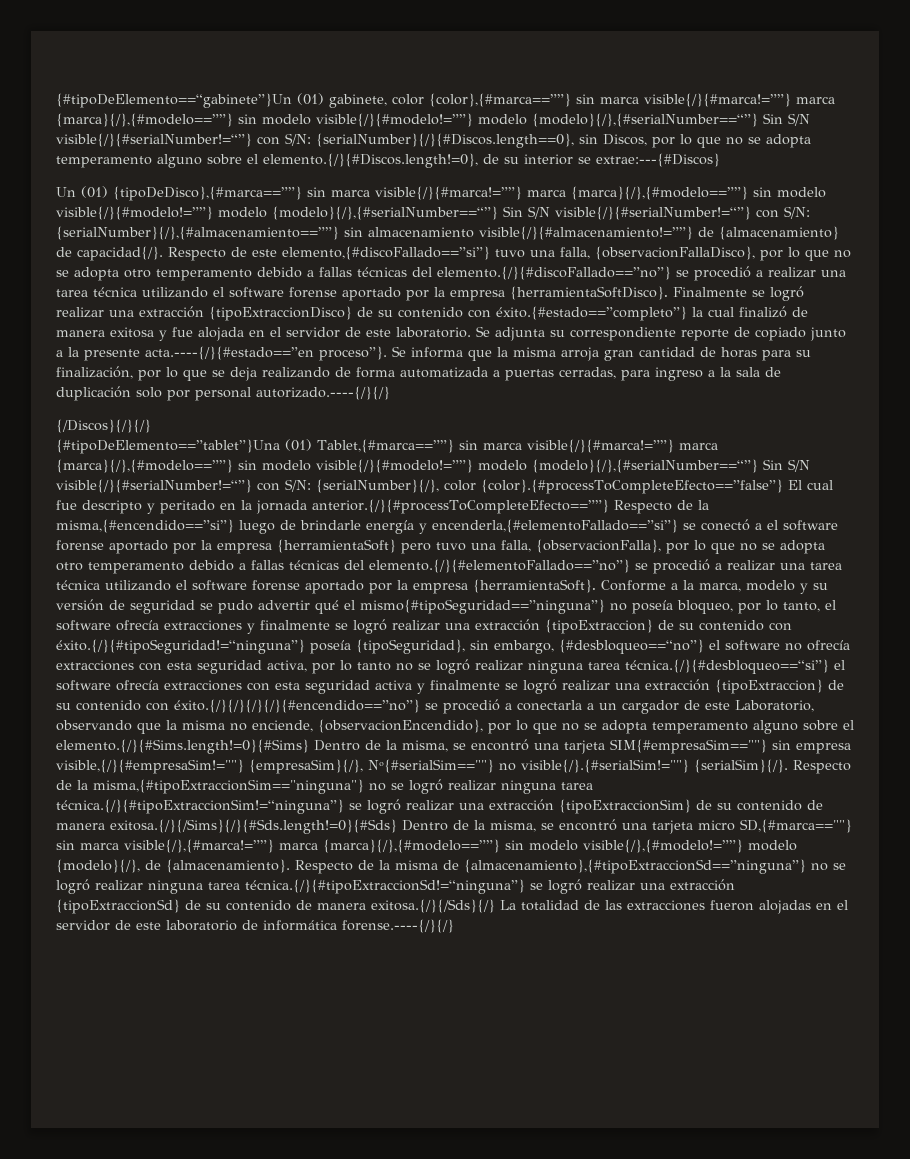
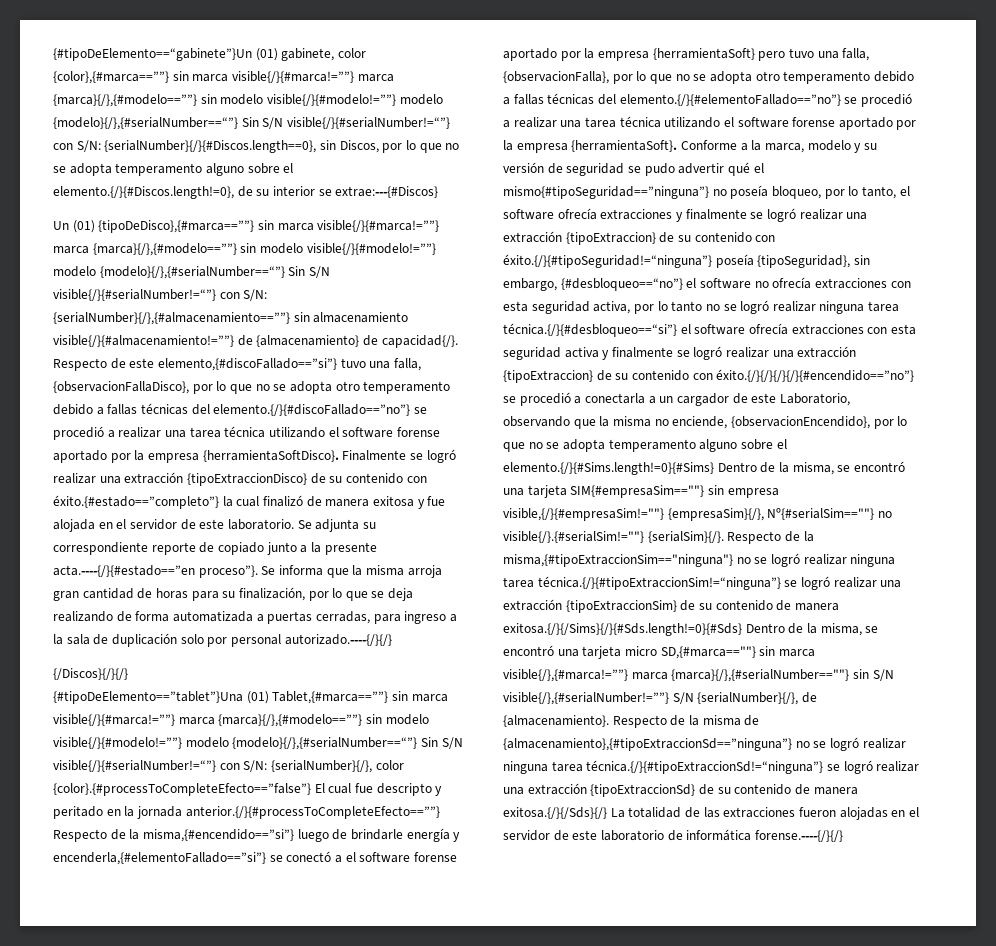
[323,839,797,853] [56,859,140,873] {marca}{/},{#modelo==””} sin modelo visible{/},{#modelo!=””} modelo {modelo}{/}, -> [671,669,894,682] [503,692,799,705] {marca}{/},{#serialNumber==""} sin S/N visible{/},{#serialNumber!=””} S/N {serialNumber}{/},

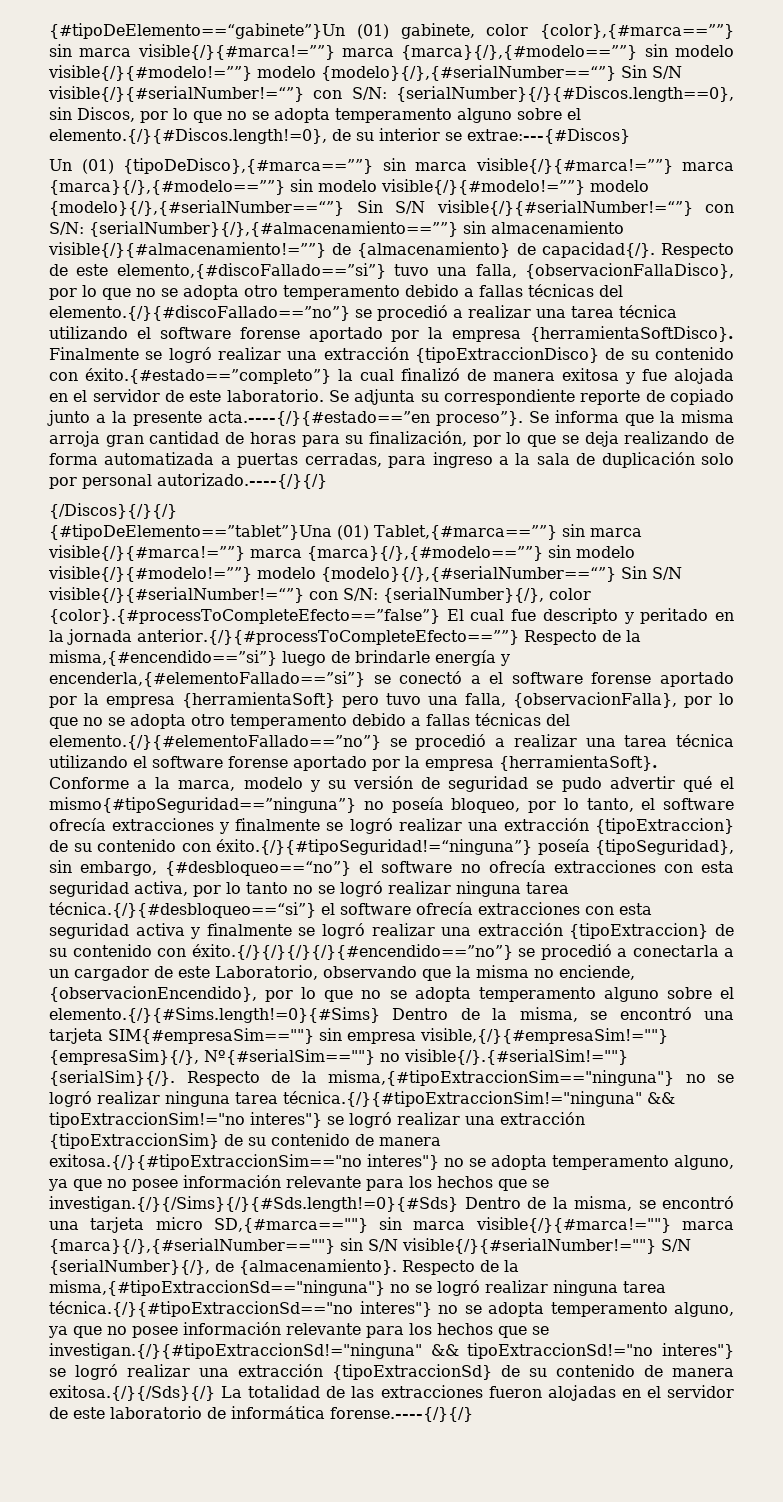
[537,576,781,590] técnica.{/}{#tipoExtraccionSim!=“ninguna”} -> [283,1091,675,1107] [49,1112,322,1128] técnica.{/}{#tipoExtraccionSim!="ninguna" && tipoExtraccionSim!="no interes"}
[503,623,742,636] exitosa.{/}{/Sims}{/}{#Sds.length!=0}{#Sds} -> [49,1154,734,1170] [48,1175,549,1191] [49,1196,458,1212] exitosa.{/}{#tipoExtraccionSim=="no interes"} no se adopta temperamento alguno, ya que no posee información relevante para los hechos que se investigan.{/}{/Sims}{/}{#Sds.length!=0}{#Sds}
[503,669,628,682] visible{/},{#marca!=””} -> [475,1217,671,1233] visible{/}{#marca!=""}
[503,692,669,705] visible{/},{#serialNumber!=””} -> [402,1238,656,1254] visible{/}{#serialNumber!=""}
[702,715,760,726] [503,737,906,751] [503,760,824,774] misma de {almacenamiento},{#tipoExtraccionSd==”ninguna”} no se logró realizar ninguna tarea técnica.{/}{#tipoExtraccionSd!=“ninguna”} -> [49,1280,666,1296] [49,1301,734,1317] [48,1322,549,1338] [49,1343,734,1359] misma,{#tipoExtraccionSd=="ninguna"} no se logró realizar ninguna tarea técnica.{/}{#tipoExtraccionSd=="no interes"} no se adopta temperamento alguno, ya que no posee información relevante para los hechos que se investigan.{/}{#tipoExtraccionSd!="ninguna" && tipoExtraccionSd!="no interes"}

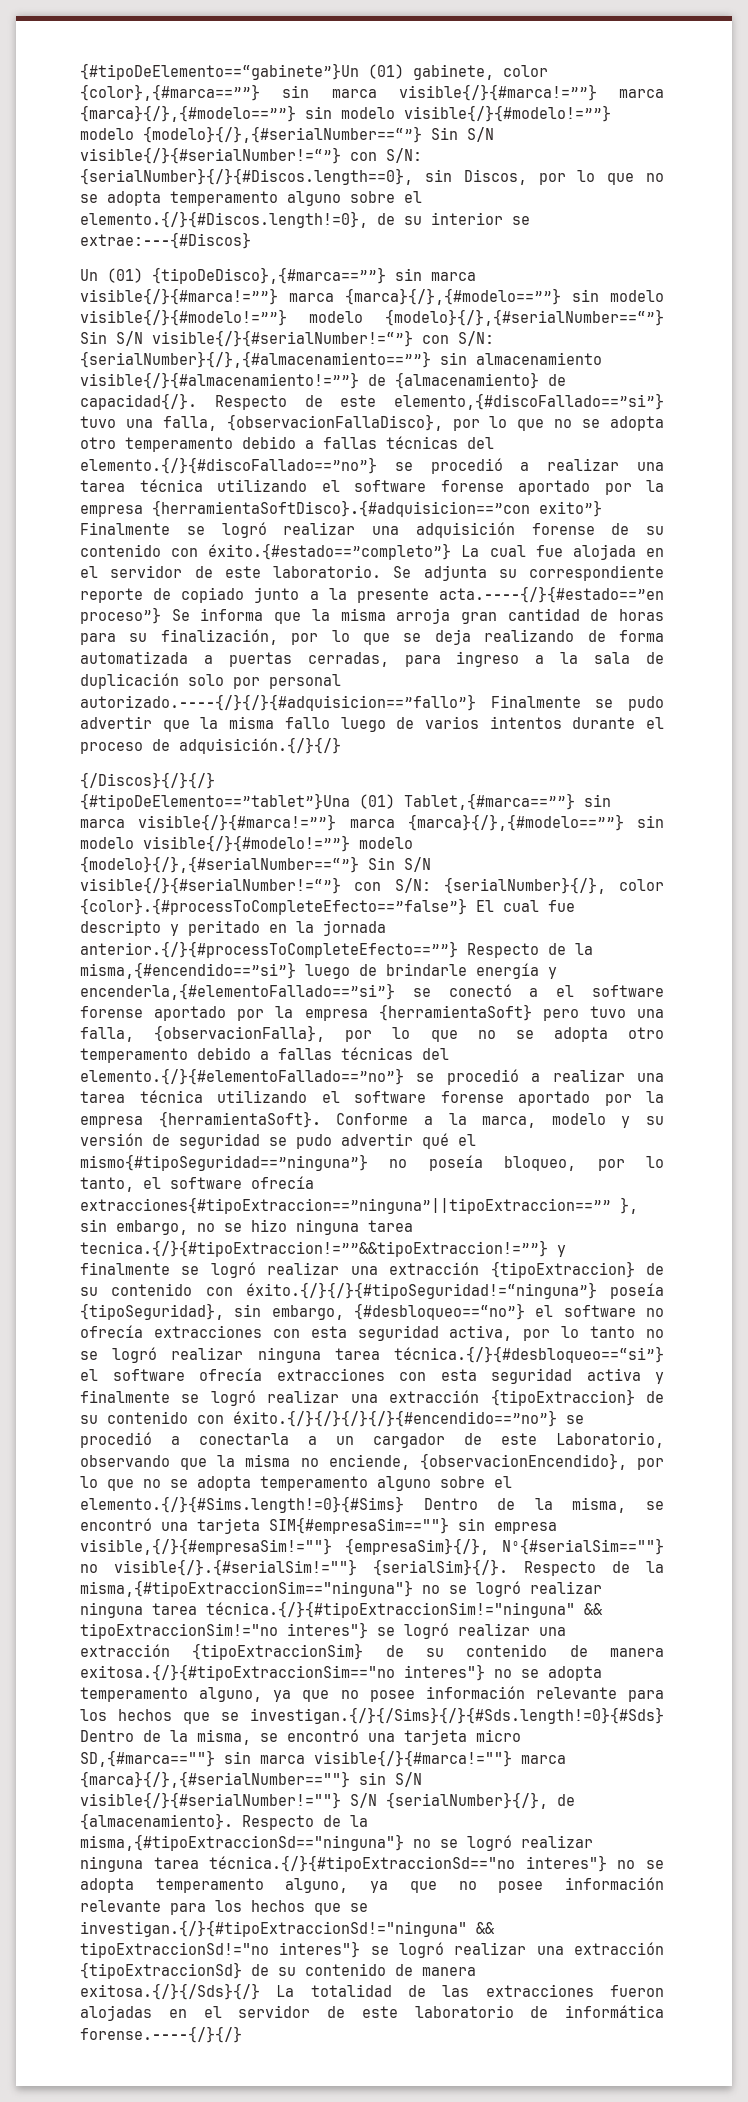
[530,326,734,342] {herramientaSoftDisco}. -> [152,500,602,517] {herramientaSoftDisco}.{#adquisicion==”con exito”}
[323,347,599,363] extracción {tipoExtraccionDisco} -> [415,522,595,538] adquisición forense
[338,368,635,384] la cual finalizó de manera exitosa y -> [461,545,526,557] La cual
[436,411,523,426] proceso”}. -> [80,607,161,624] proceso”}
[157,473,327,489] autorizado.----{/}{/} -> [80,694,664,711] [80,716,664,732] [80,737,341,754] autorizado.----{/}{/}{#adquisicion==”fallo”} Finalmente se pudo advertir que la misma fallo luego de varios intentos durante el proceso de adquisición.{/}{/}
[112,818,215,831] extracciones -> [80,1197,638,1214] [80,1219,413,1235] [80,1240,548,1257] extracciones{#tipoExtraccion==”ninguna”||tipoExtraccion==”” }, sin embargo, no se hizo ninguna tarea tecnica.{/}{#tipoExtraccion!=””&&tipoExtraccion!=””}
[216,839,532,855] éxito.{/}{#tipoSeguridad!=“ninguna”} -> [245,1282,597,1299] éxito.{/}{/}{#tipoSeguridad!=“ninguna”}

